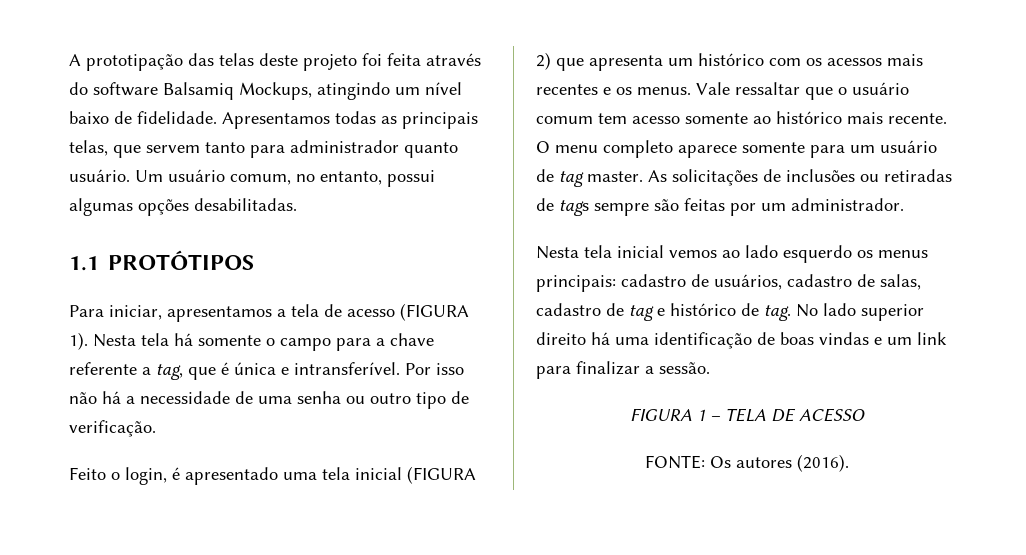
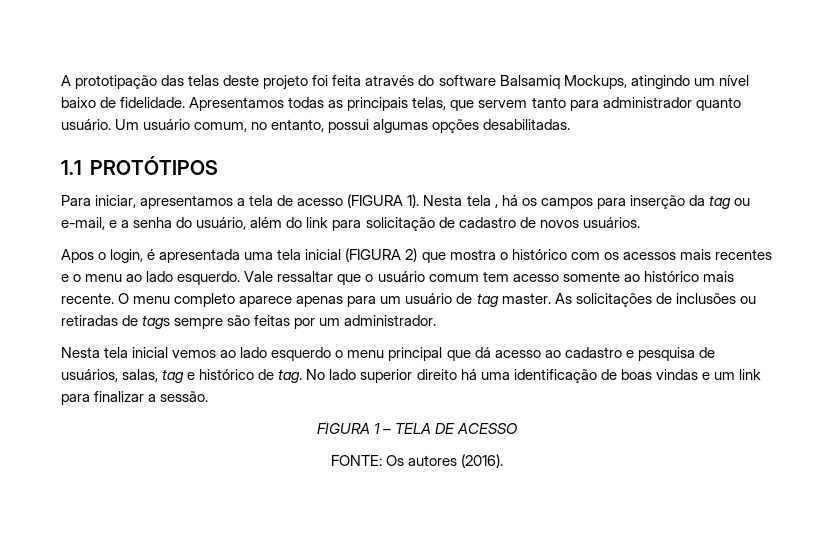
[174,333,434,351] [69,362,464,380] [69,391,469,409] [69,420,156,437] [69,467,106,480] há somente o campo para a chave referente a tag, que é única e intransferível. Por isso não há a necessidade de uma senha ou outro tipo de verificação. // Feito -> [494,195,750,209] [61,217,640,231] [61,249,94,263] , há os campos para inserção da tag ou e-mail, e a senha do usuário, além do link para solicitação de cadastro de novos usuários. // Apos
[185,467,278,485] apresentado -> [159,249,241,263] apresentada
[589,55,693,71] apresenta um -> [449,249,508,260] mostra o
[616,87,691,95] os menus. -> [73,271,241,285] o menu ao lado esquerdo.
[742,142,805,153] somente -> [296,296,344,307] apenas
[857,250,928,258] [536,274,921,292] [536,303,624,316] os menus principais: cadastro de usuários, cadastro de salas, cadastro de -> [335,347,715,361] [61,369,159,382] o menu principal que dá acesso ao cadastro e pesquisa de usuários, salas,

